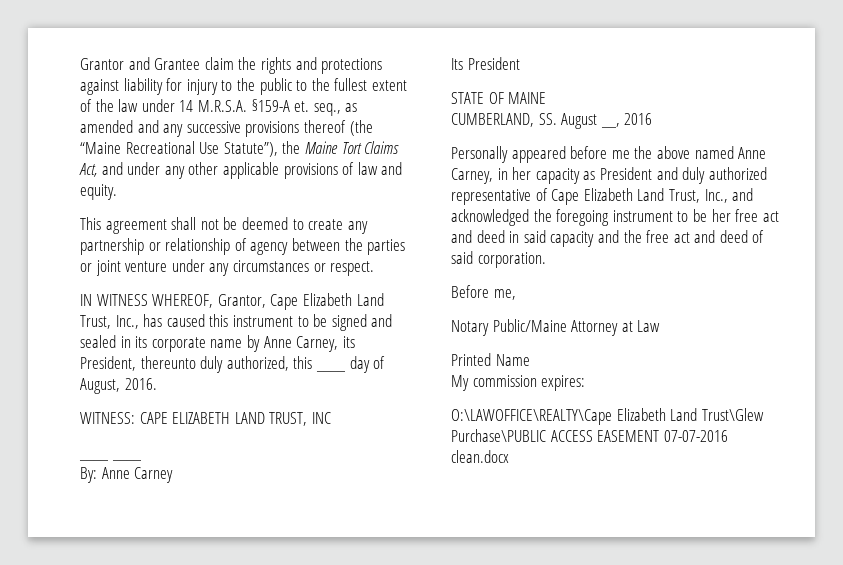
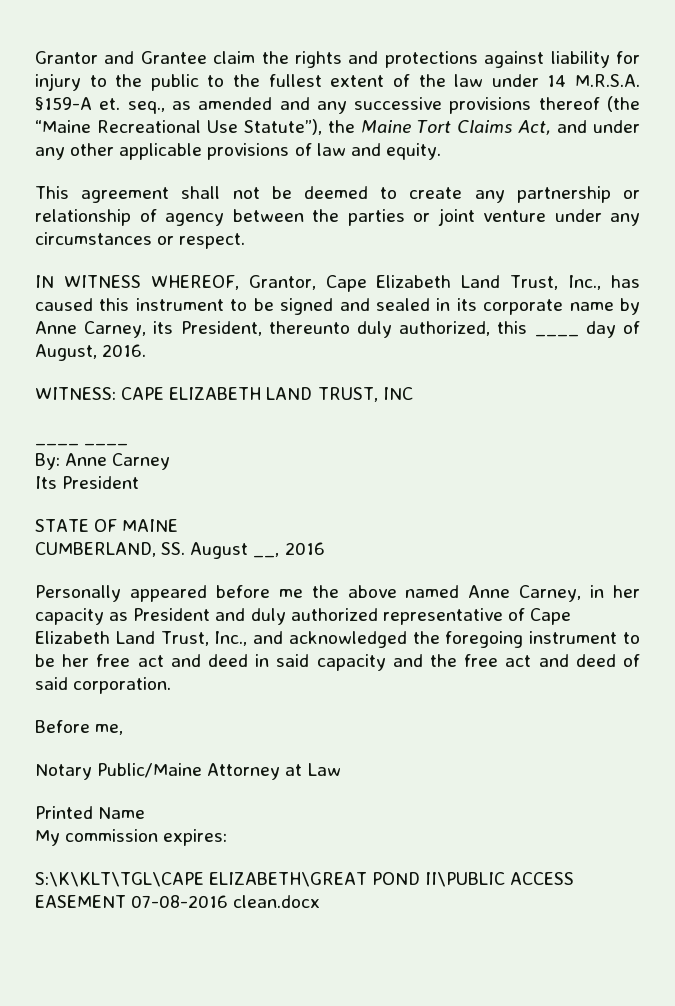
[451,408,764,425] [451,429,546,442] O:\LAWOFFICE\REALTY\Cape Elizabeth Land Trust\Glew Purchase\PUBLIC -> [35,872,506,887] S:\K\KLT\TGL\CAPE ELIZABETH\GREAT POND II\PUBLIC
[663,430,728,442] 07-07-2016 -> [131,895,229,908] 07-08-2016

